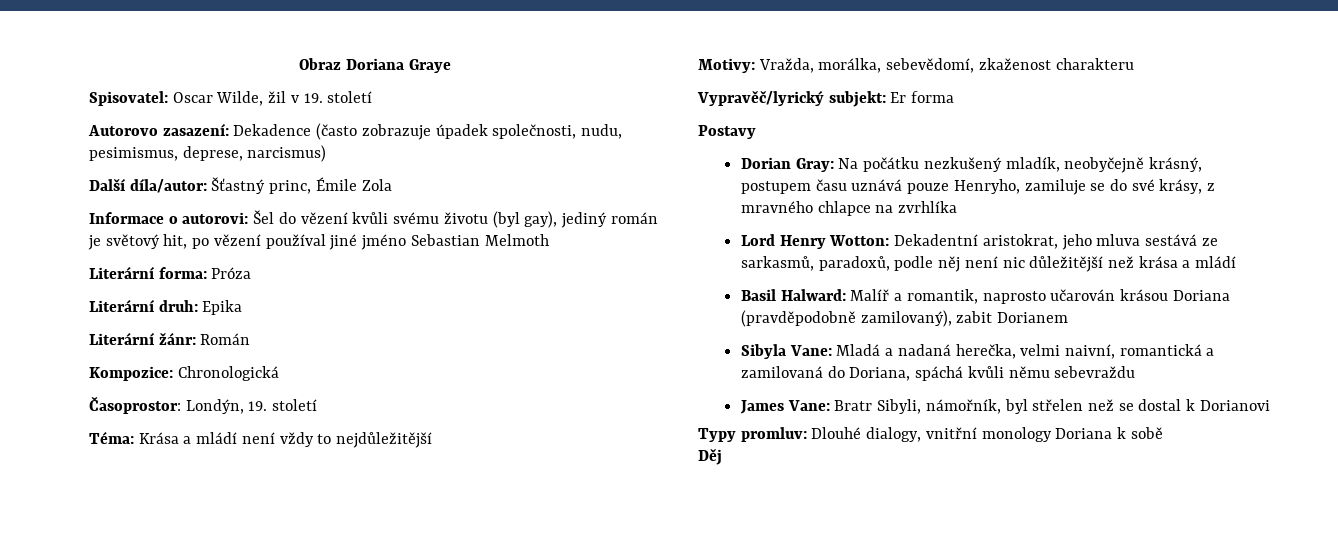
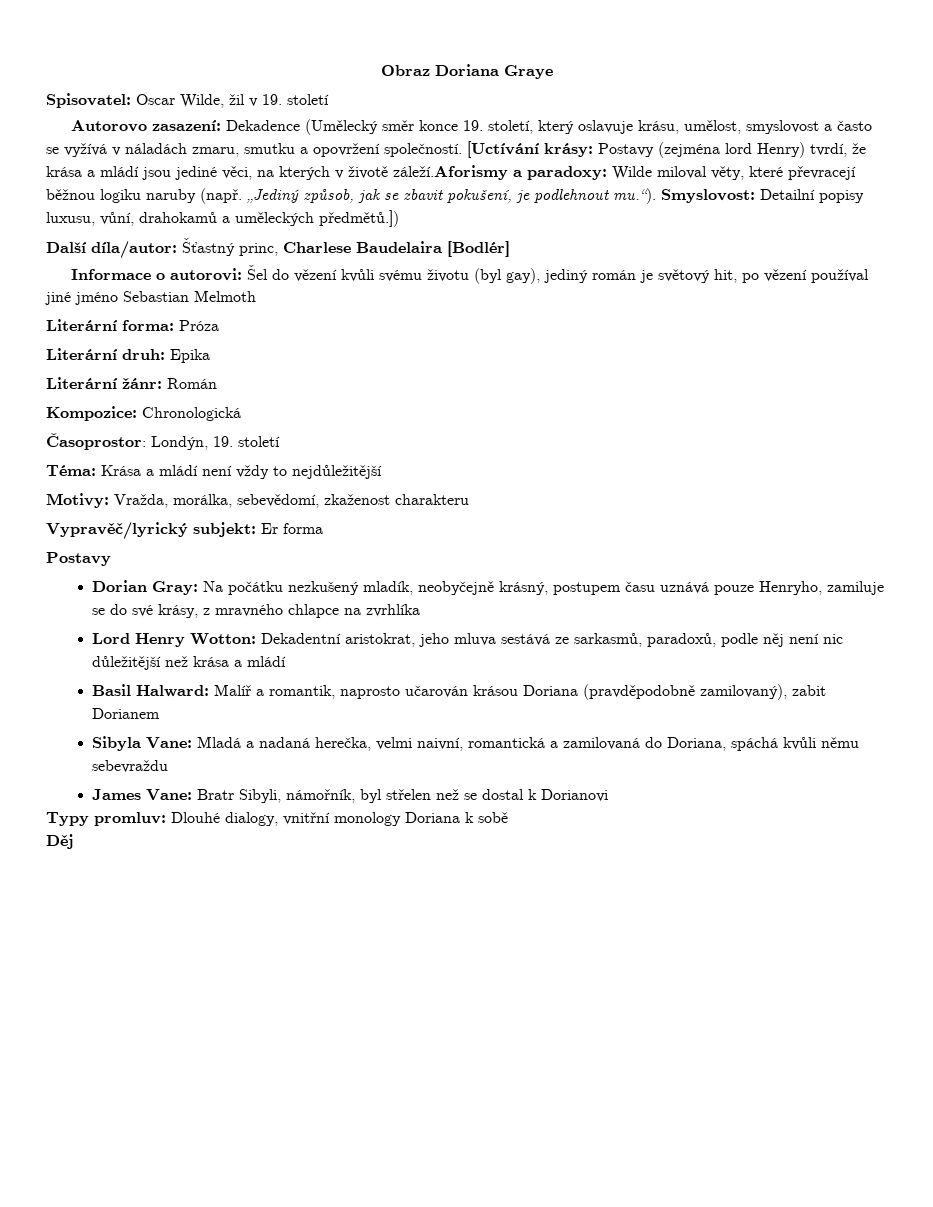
[316,123,623,140] [89,145,327,162] (často zobrazuje úpadek společnosti, nudu, pesimismus, deprese, narcismus) -> [304,119,872,135] [46,141,866,158] [46,165,856,180] [46,188,864,204] [46,210,399,227] (Umělecký směr konce 19. století, který oslavuje krásu, umělost, smyslovost a často se vyžívá v náladách zmaru, smutku a opovržení společností. [Uctívání krásy: Postavy (zejména lord Henry) tvrdí, že krása a mládí jsou jediné věci, na kterých v životě záleží.Aforismy a paradoxy: Wilde miloval věty, které převracejí běžnou logiku naruby (např. „Jediný způsob, jak se zbavit pokušení, je podlehnout mu.“). Smyslovost: Detailní popisy luxusu, vůní, drahokamů a uměleckých předmětů.])
[315,177,392,191] Émile Zola -> [283,241,510,257] Charlese Baudelaira [Bodlér]

